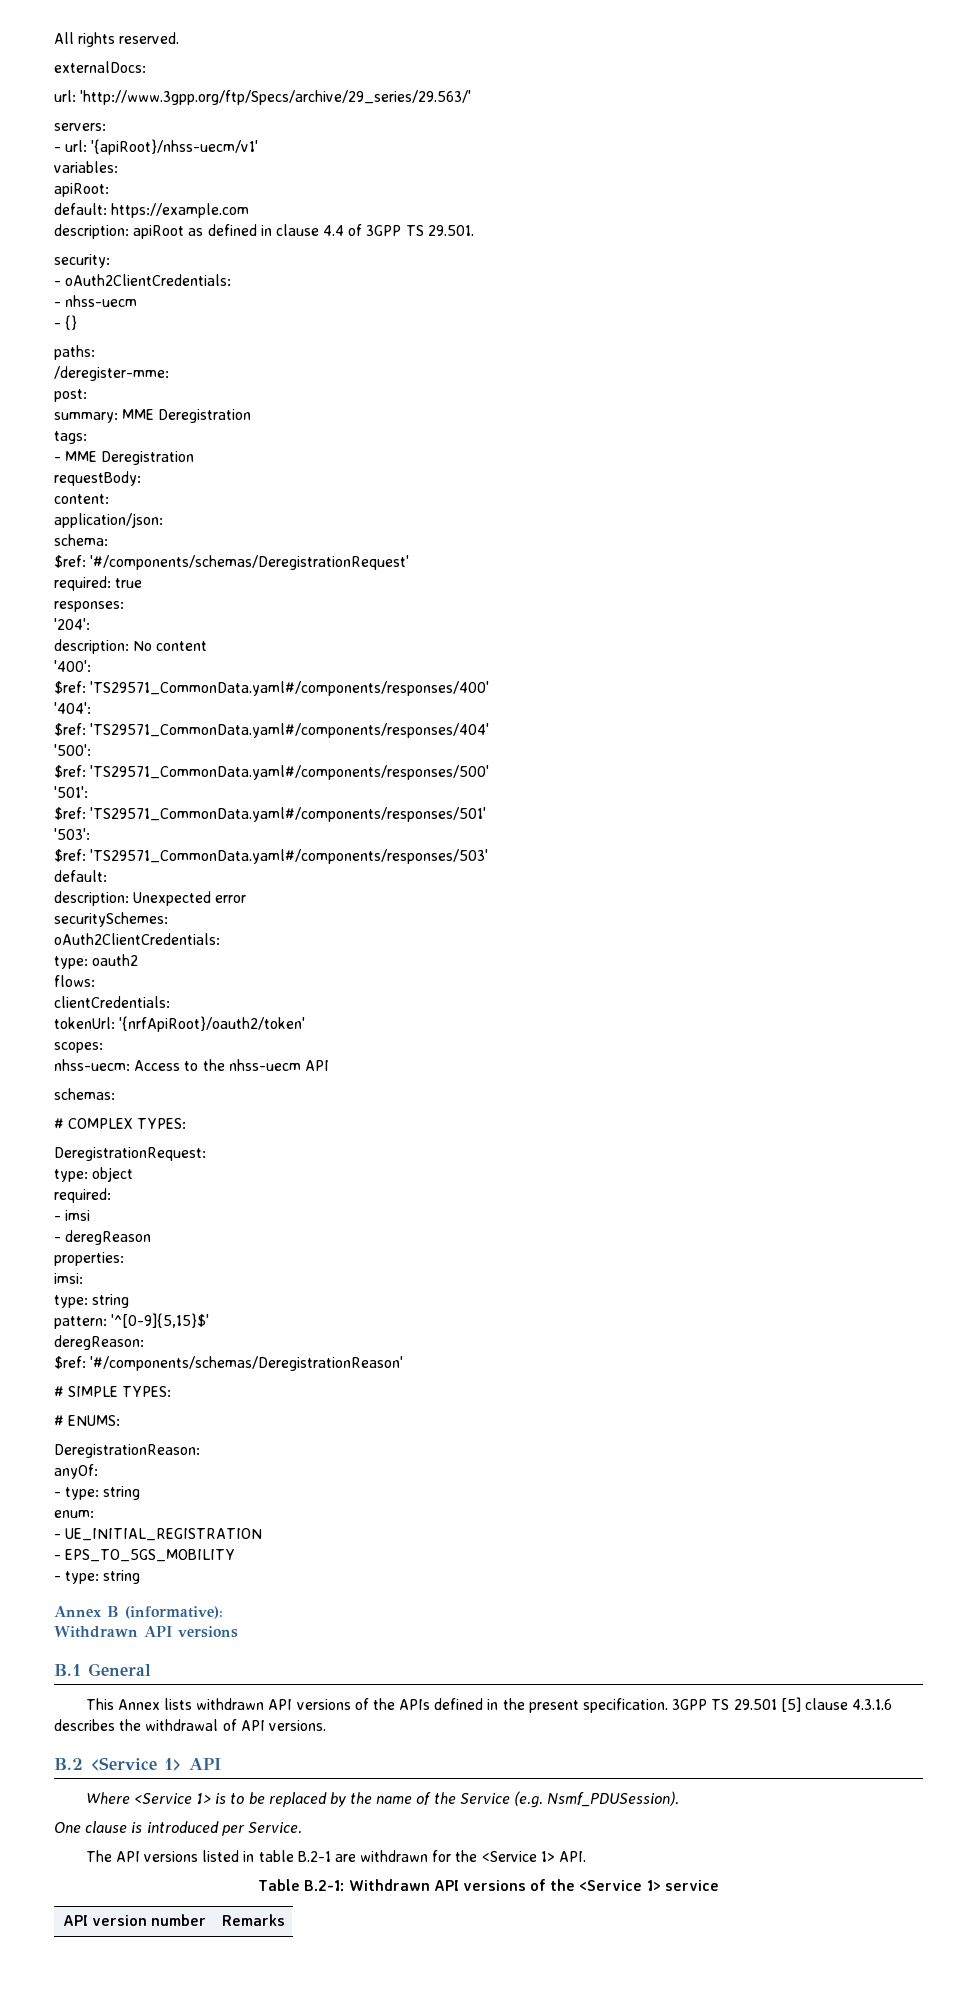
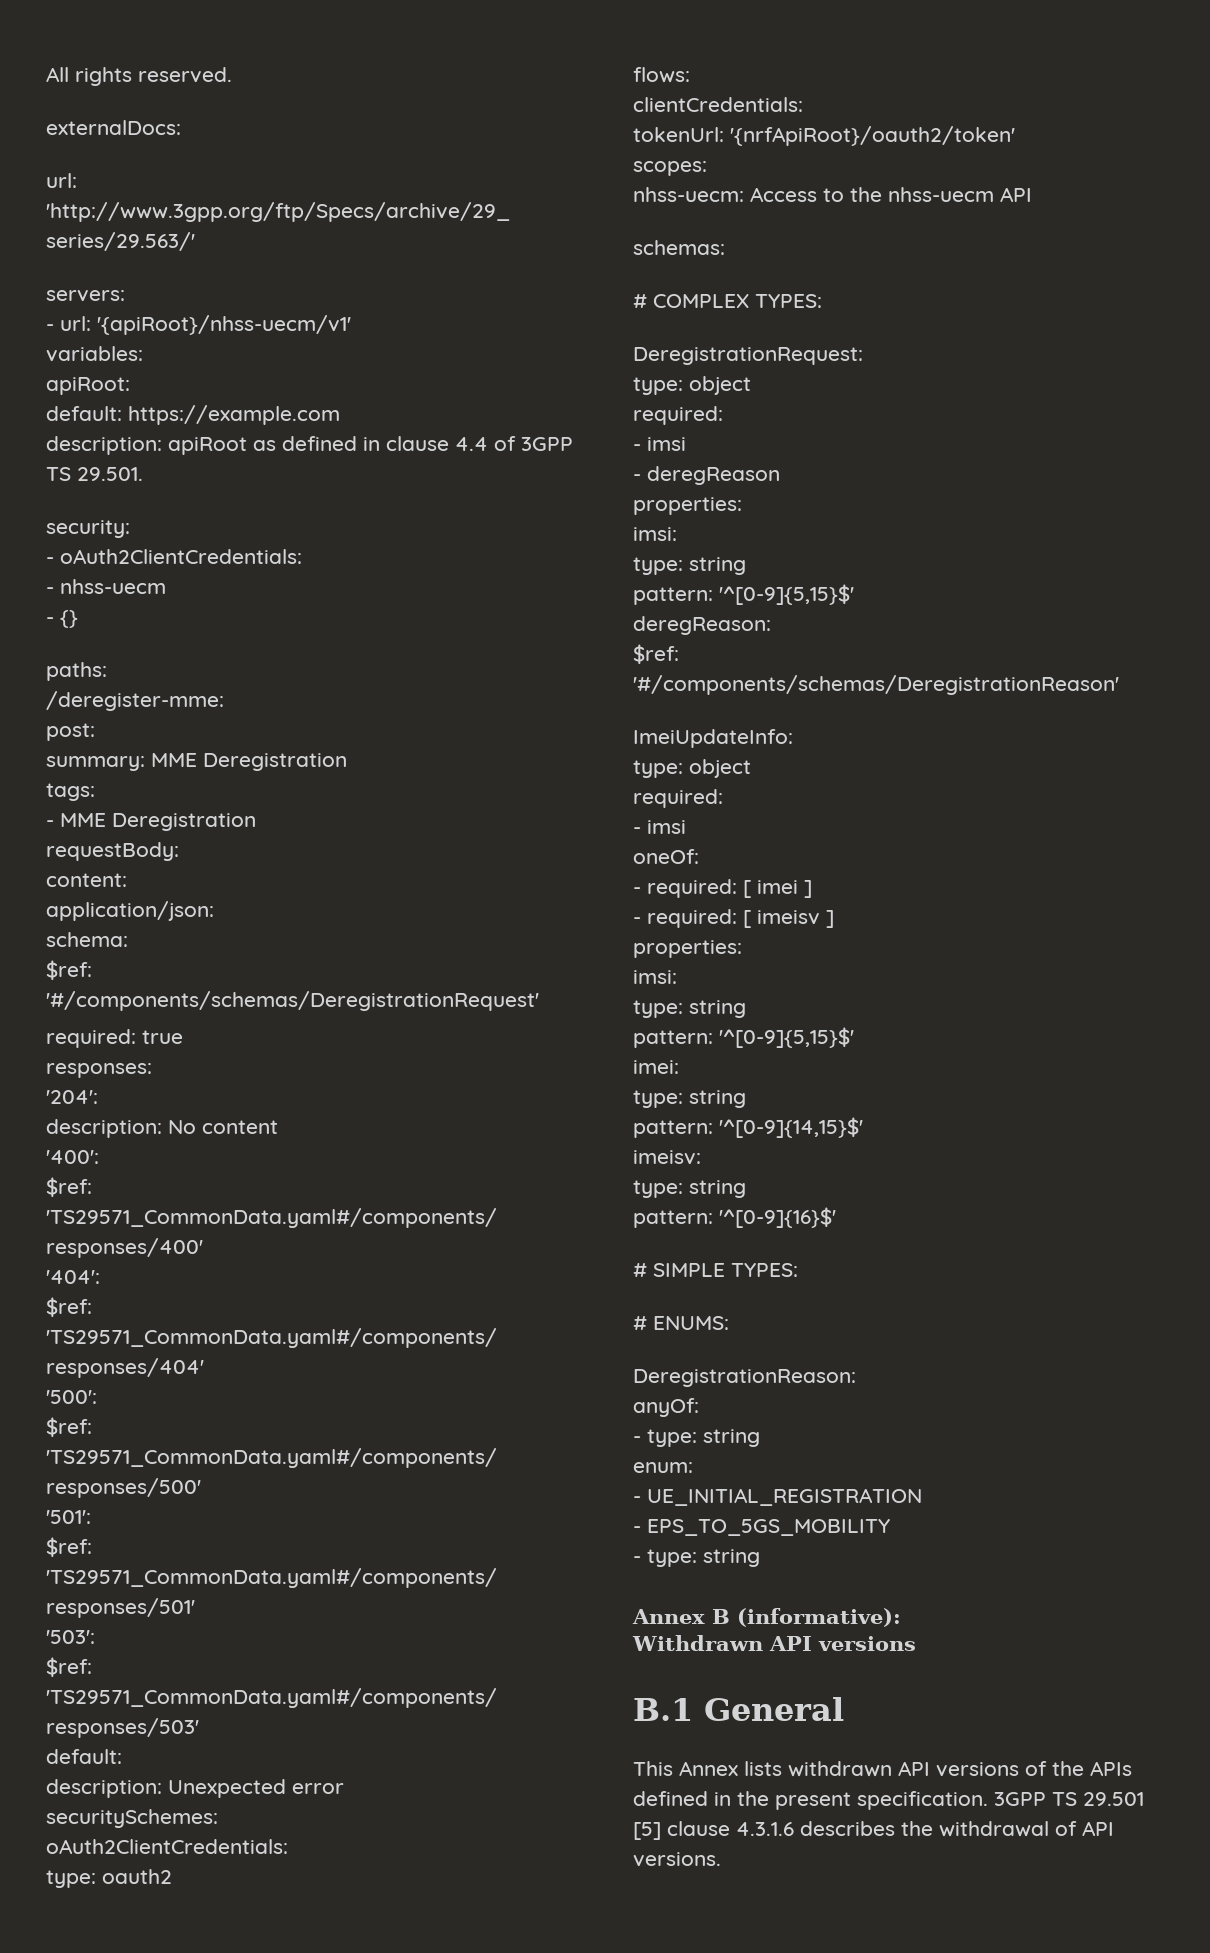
(404, 1363) none -> [633,729,793,748] [633,759,751,778] [633,789,723,808] [633,820,686,834] [633,849,699,864] [633,879,812,898] [633,909,834,928] [633,940,742,958] [633,970,677,984] [633,1000,746,1018] [633,1027,854,1048] [633,1060,679,1074] [633,1090,746,1108] [633,1117,863,1138] [633,1150,701,1165] [633,1180,746,1198] [633,1207,836,1228] // ImeiUpdateInfo: // type: object // required: // - imsi // oneOf: // - required: [ imei ] // - required: [ imeisv ] // properties: // imsi: // type: string // pattern: '^[0-9]{5,15}$' // imei: // type: string // pattern: '^[0-9]{14,15}$' // imeisv: // type: string // pattern: '^[0-9]{16}$'
[54,1757,221,1771] [85,1791,680,1808] [54,1821,302,1836] [85,1850,587,1862] [258,1879,719,1891] [62,1914,207,1926] [222,1914,285,1926] // B.2 <Service 1> API // Where <Service 1> is to be replaced by the name of the Service (e.g. Nsmf_PDUSession). // One clause is introduced per Service. // The API versions listed in table B.2-1 are withdrawn for the <Service 1> API. // Table B.2-1: Withdrawn API versions of the <Service 1> service // API version number | Remarks -> (721, 1859) none

